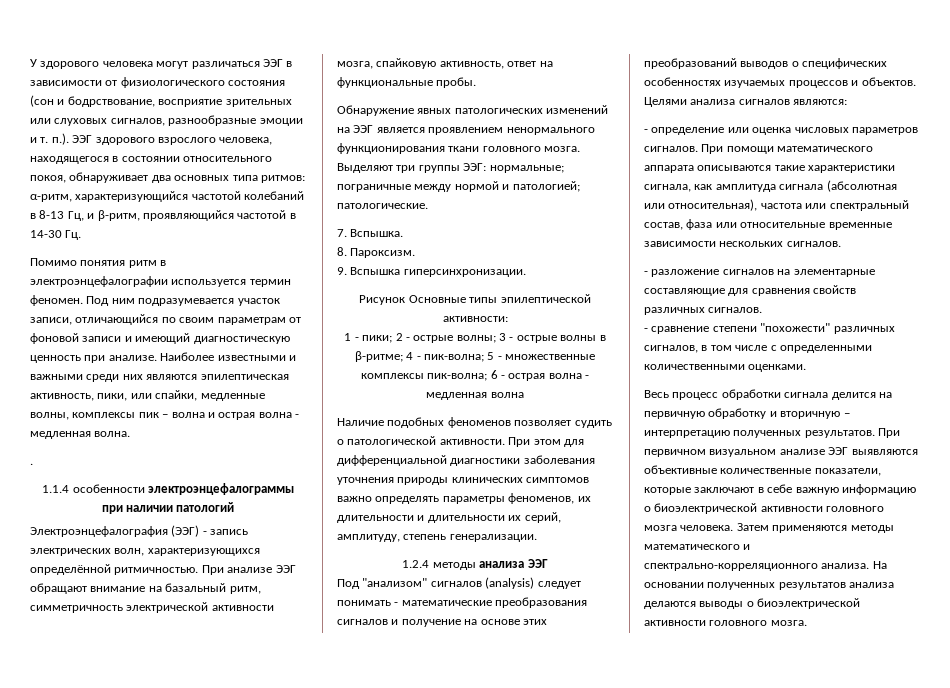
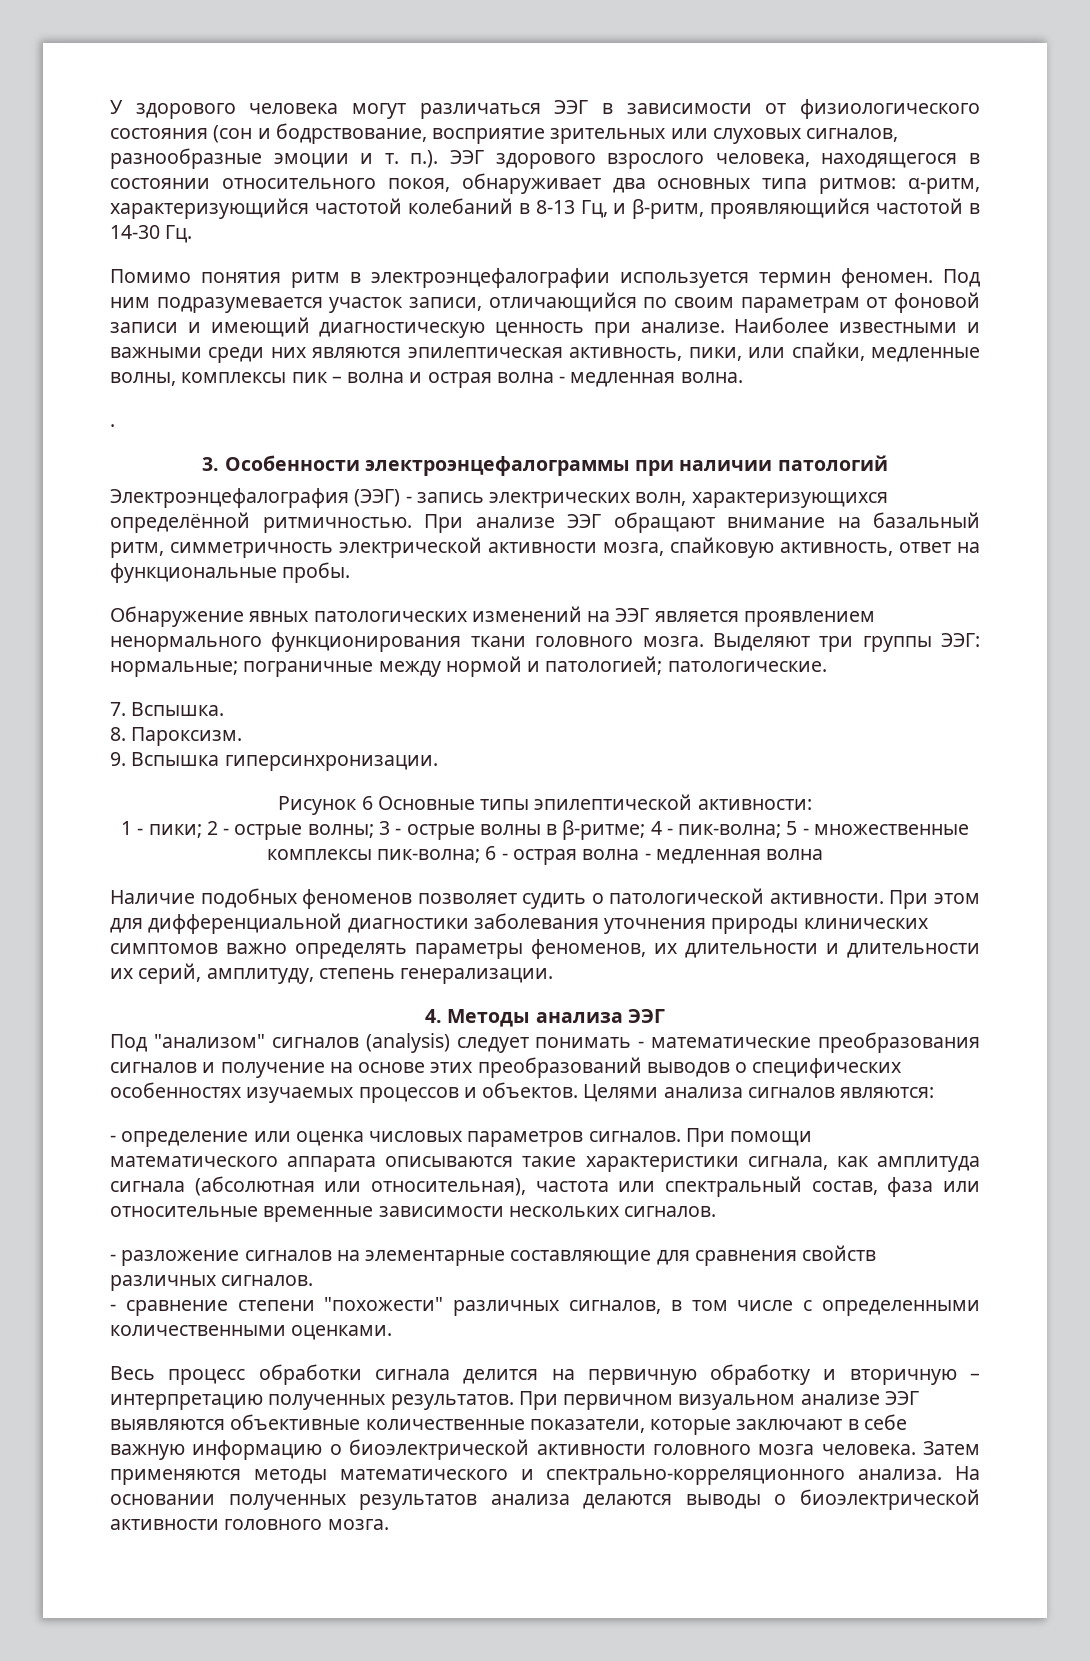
[42,484,145,493] 1.1.4 особенности -> [202,455,360,471] 3. Особенности
(406, 300) none -> [361,796,373,810] 6
[402,560,476,570] 1.2.4 методы -> [425,1009,531,1027] 4. Методы

